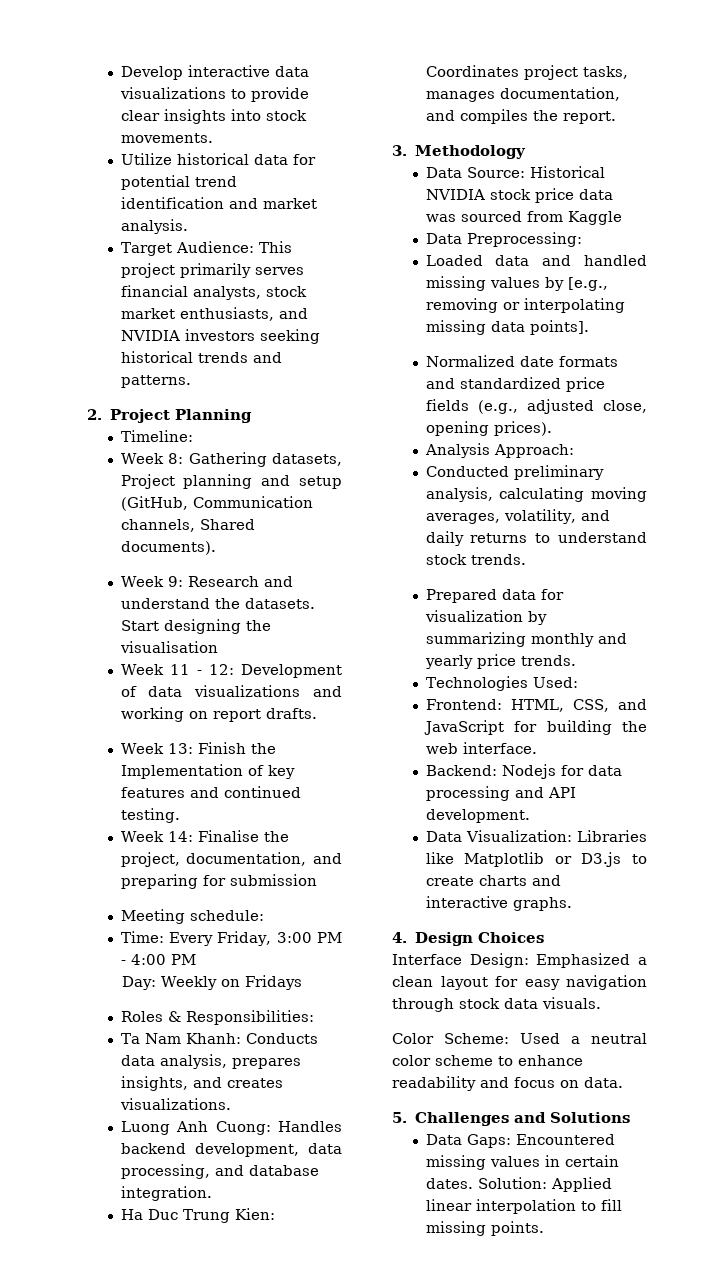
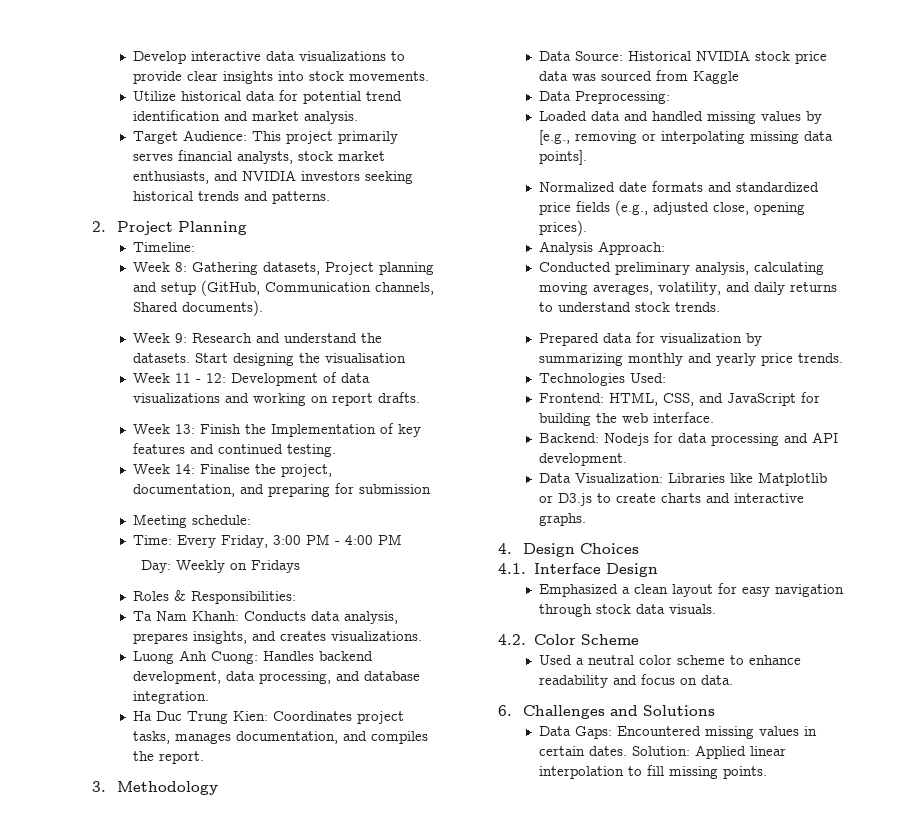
[392,953,529,968] Interface Design: -> [498,563,658,577] 4.1. Interface Design //
[392,1033,510,1044] Color Scheme: -> [498,634,639,645] 4.2. Color Scheme //
[392,1112,408,1123] 5. -> [498,705,513,716] 6.

